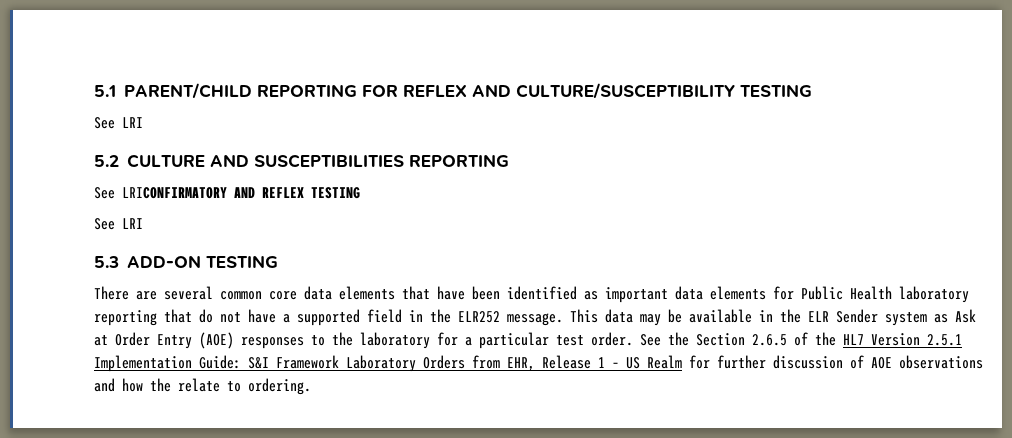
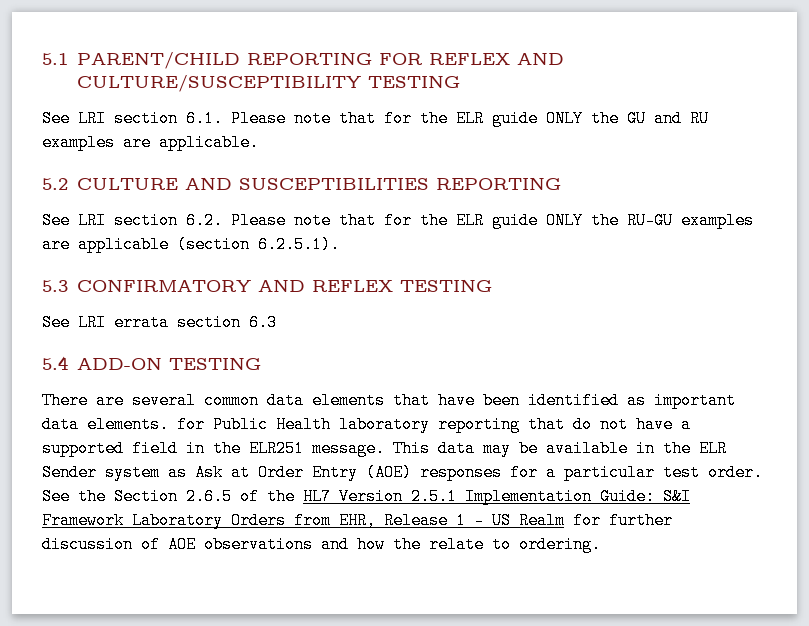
(143, 122) none -> [114,110,709,127] [42,134,259,151] section 6.1. Please note that for the ELR guide ONLY the GU and RU examples are applicable.
[122,187,227,199] LRICONFIRMATORY -> [78,212,754,229] [42,236,340,253] [42,279,251,292] LRI section 6.2. Please note that for the ELR guide ONLY the RU-GU examples are applicable (section 6.2.5.1). // 5.3 CONFIRMATORY
[94,256,119,268] // 5.3 -> [114,314,277,331] [42,356,68,370] errata section 6.3 // 5.4
[269,291,297,300] core -> (259, 400) none
[710,286,766,300] elements -> [87,416,169,433] elements.
[458,311,500,323] ELR252 -> [249,440,304,457] ELR251
[311,332,430,349] to the laboratory -> (502, 472) none

